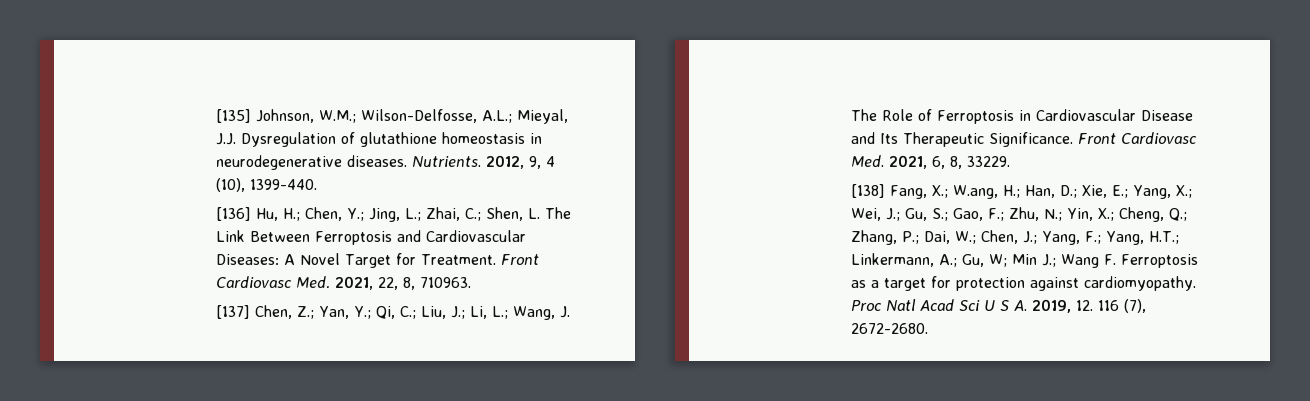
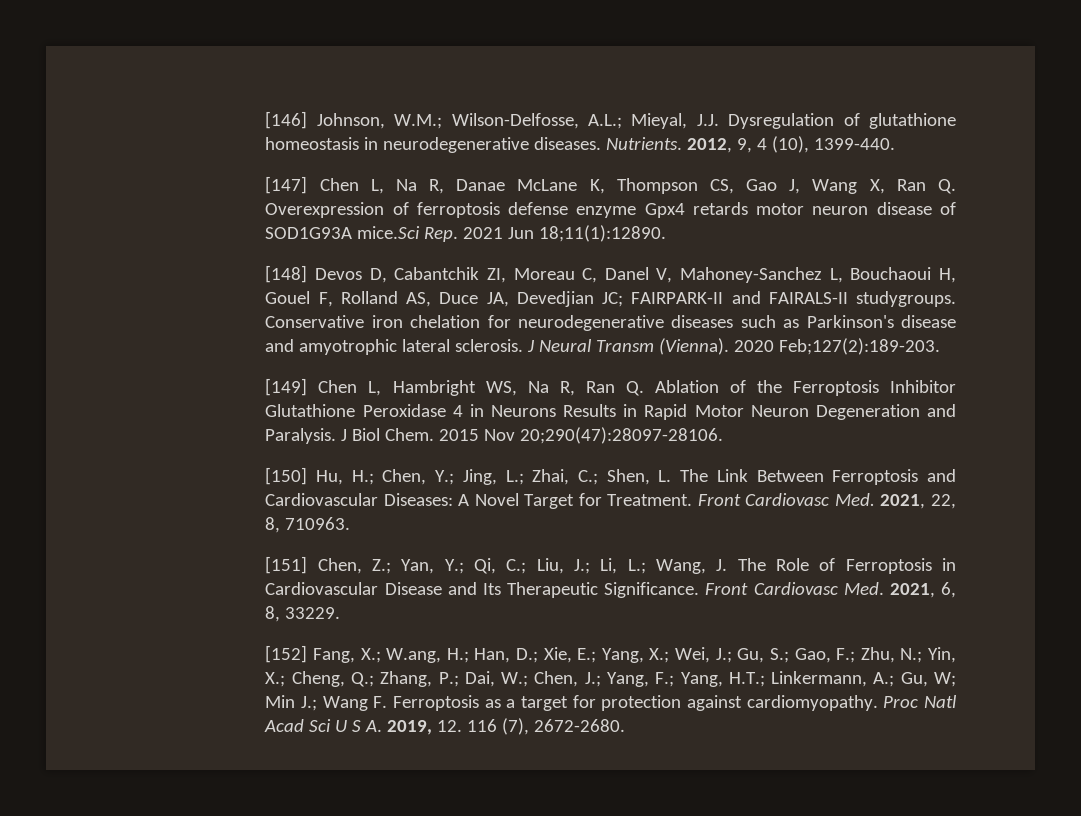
[216,109,252,123] [135] -> [265,111,308,129] [146]
[216,207,252,221] [136] -> [265,176,957,194] [265,202,957,218] [265,225,667,242] [265,265,957,283] [265,291,956,307] [265,315,956,331] [265,338,941,355] [265,378,956,396] [265,404,956,420] [265,427,724,444] [265,467,308,485] [147] Chen L, Na R, Danae McLane K, Thompson CS, Gao J, Wang X, Ran Q. Overexpression of ferroptosis defense enzyme Gpx4 retards motor neuron disease of SOD1G93A mice.Sci Rep. 2021 Jun 18;11(1):12890. // [148] Devos D, Cabantchik ZI, Moreau C, Danel V, Mahoney-Sanchez L, Bouchaoui H, Gouel F, Rolland AS, Duce JA, Devedjian JC; FAIRPARK-II and FAIRALS-II studygroups. Conservative iron chelation for neurodegenerative diseases such as Parkinson's disease and amyotrophic lateral sclerosis. J Neural Transm (Vienna). 2020 Feb;127(2):189-203. // [149] Chen L, Hambright WS, Na R, Ran Q. Ablation of the Ferroptosis Inhibitor Glutathione Peroxidase 4 in Neurons Results in Rapid Motor Neuron Degeneration and Paralysis. J Biol Chem. 2015 Nov 20;290(47):28097-28106. // [150]
[216,305,251,319] [137] -> [265,556,308,574] [151]
[851,184,886,198] [138] -> [265,645,308,663] [152]

